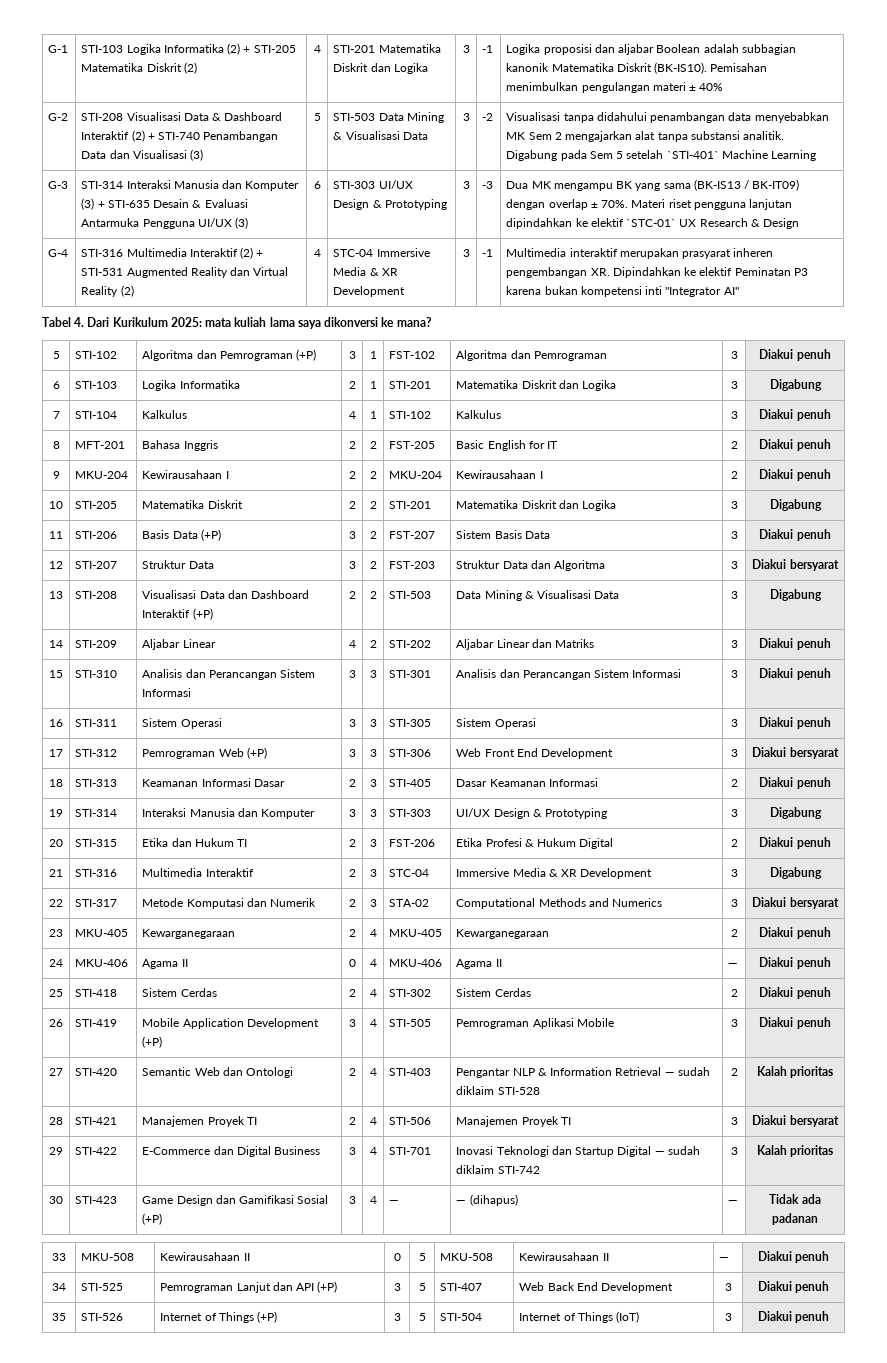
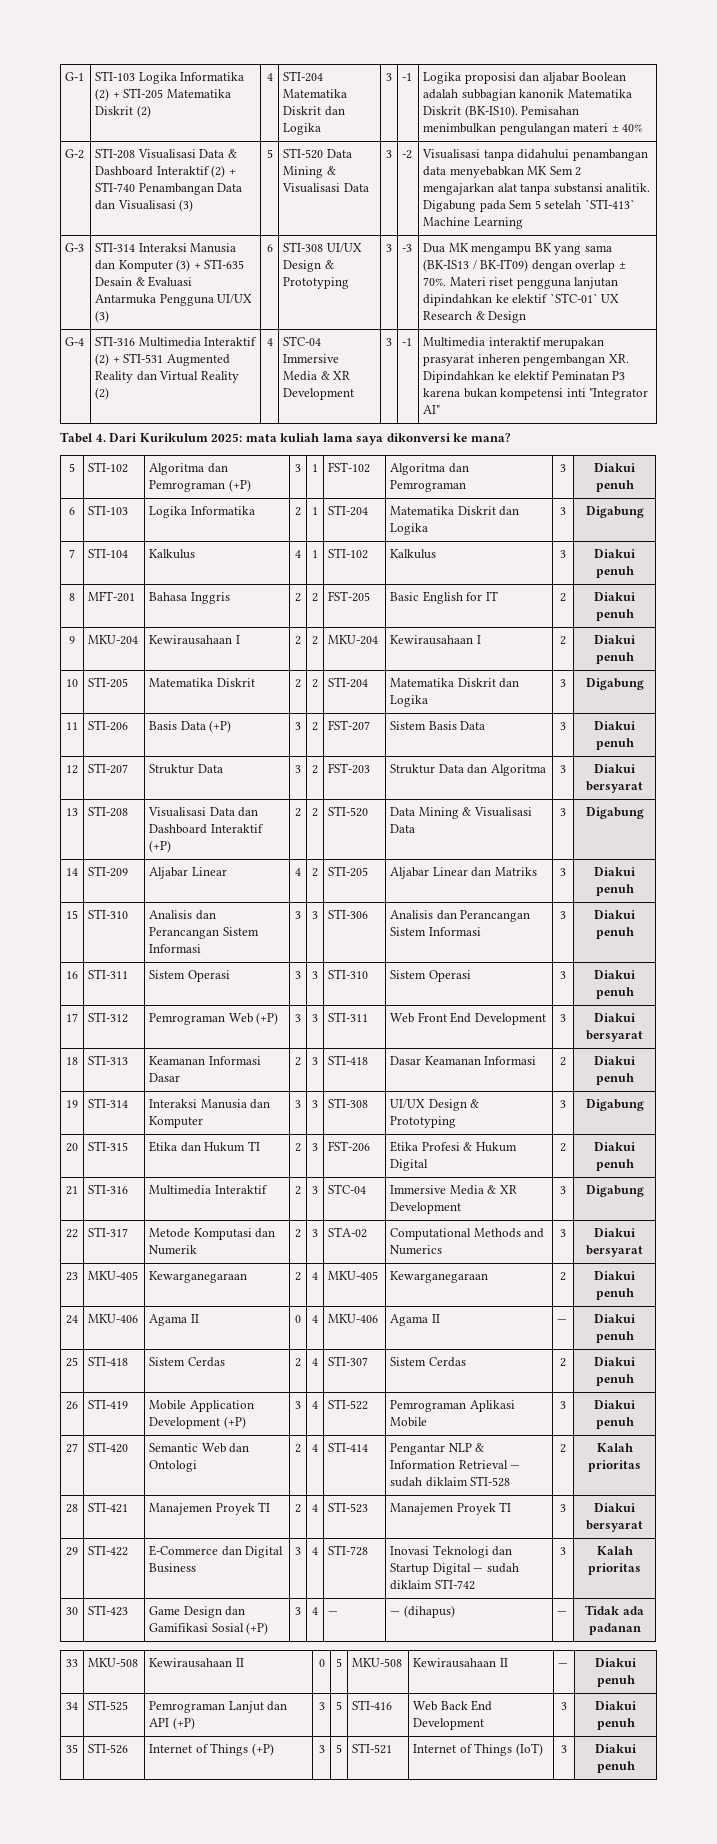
[333,45,376,53] STI-201 -> [283,71,324,82] STI-204
[333,113,376,121] STI-503 -> [283,148,324,159] STI-520
[666,151,719,159] `STI-401` -> [584,199,635,209] `STI-413`
[333,181,376,189] STI-303 -> [283,242,324,252] STI-308
[389,381,432,389] STI-201 -> [328,505,369,516] STI-204
[389,501,432,509] STI-201 -> [328,677,369,688] STI-204
[389,591,432,599] STI-503 -> [328,806,369,817] STI-520
[389,640,432,648] STI-202 -> [328,866,369,877] STI-205
[389,670,432,678] STI-301 -> [328,909,369,919] STI-306
[389,719,432,727] STI-305 -> [328,969,369,979] STI-310
[389,749,432,757] STI-306 -> [328,1012,369,1022] STI-311
[389,779,432,787] STI-405 -> [328,1055,369,1065] STI-418
[389,809,432,817] STI-303 -> [328,1098,369,1108] STI-308
[389,989,432,997] STI-302 -> [328,1356,369,1366] STI-307
[389,1019,432,1027] STI-505 -> [328,1399,369,1410] STI-522
[389,1068,432,1076] STI-403 -> [328,1442,369,1452] STI-414
[389,1117,432,1125] STI-506 -> [328,1502,369,1513] STI-523
[389,1147,432,1155] STI-701 -> [328,1545,369,1556] STI-728
[440,1283,483,1291] STI-407 -> [352,1700,393,1710] STI-416
[440,1313,483,1321] STI-504 -> [352,1743,393,1754] STI-521

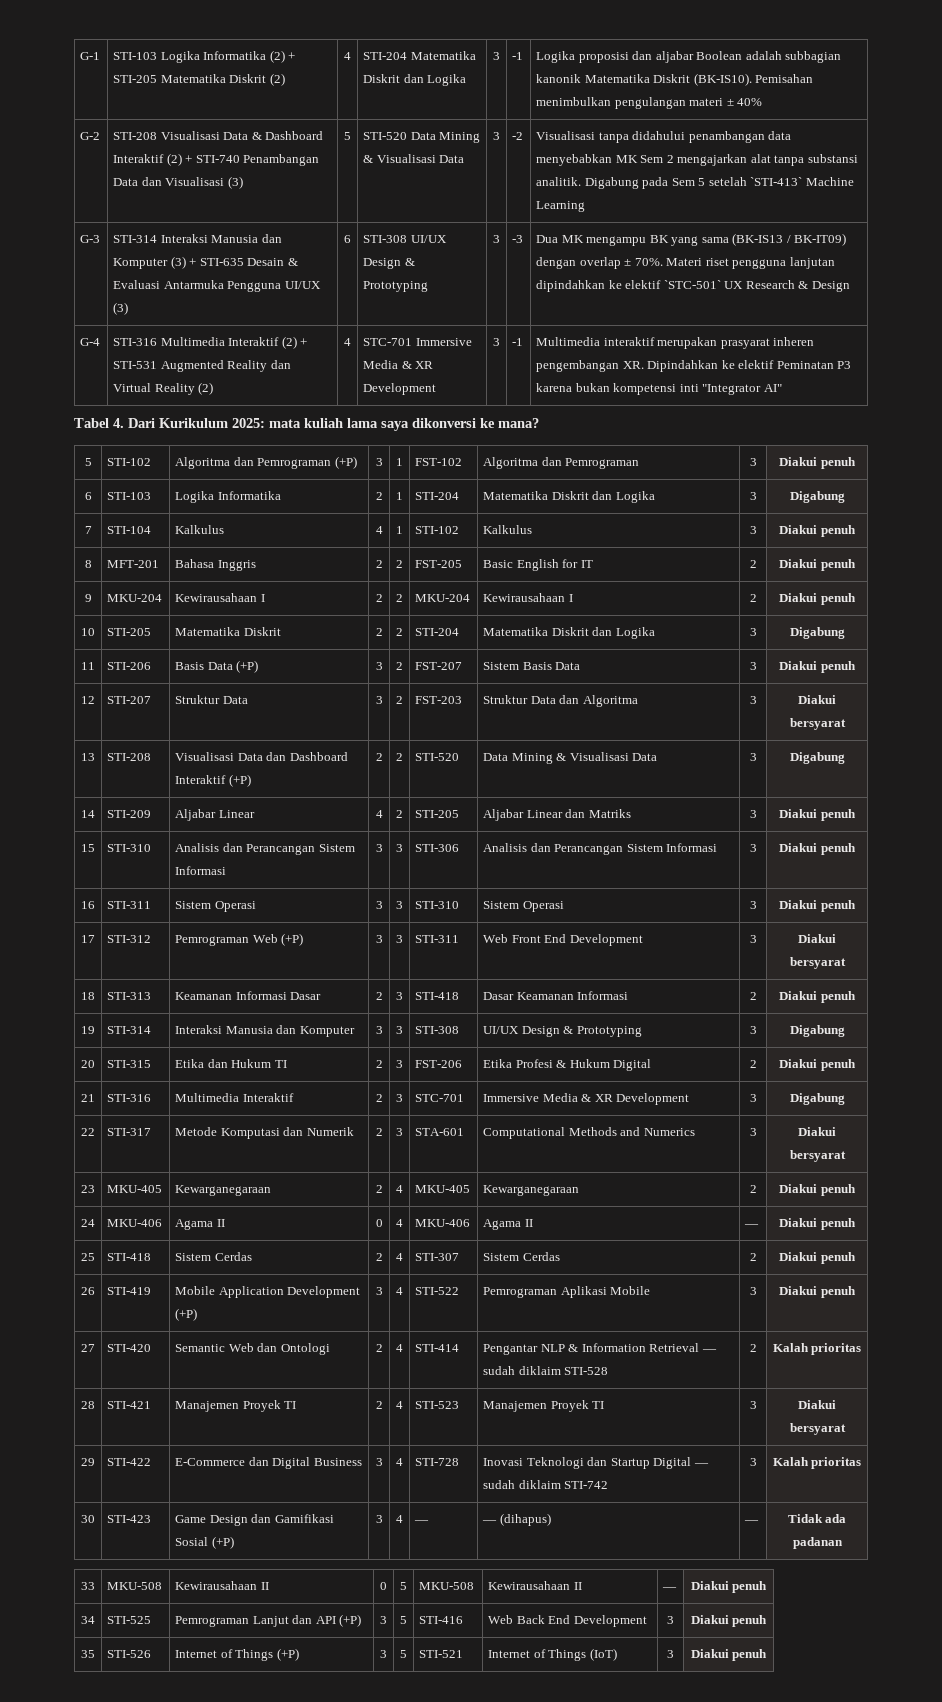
[549,293,598,303] `STC-01` -> [663,280,721,289] `STC-501`
[283,336,322,346] STC-04 -> [363,338,413,346] STC-701
[328,1184,367,1194] STC-04 -> [415,1094,465,1102] STC-701
[328,1227,368,1238] STA-02 -> [415,1128,465,1136] STA-601

